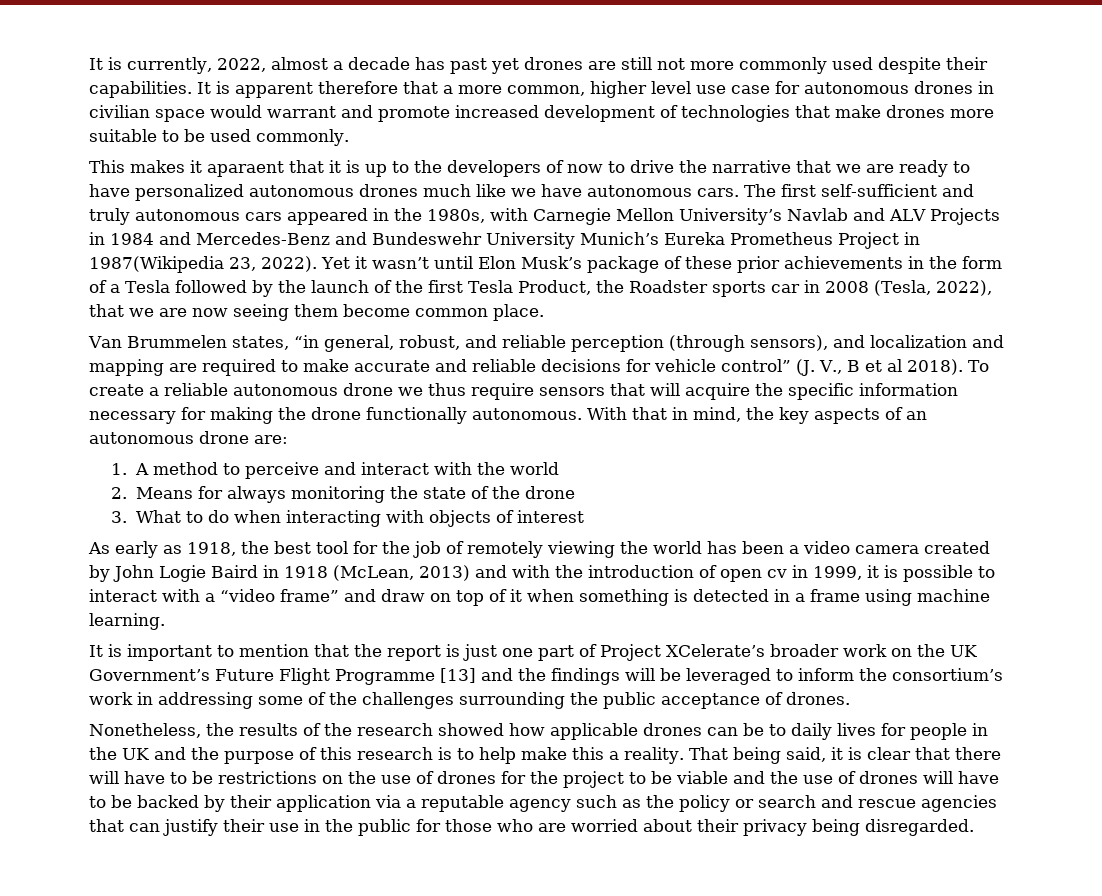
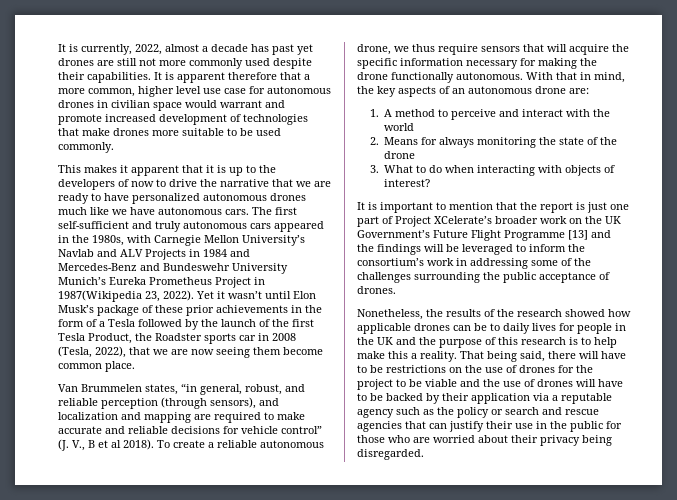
[207,161,284,177] aparaent -> [131,165,179,176] apparent
[343,383,393,396] drone -> [357,44,391,55] drone,
[516,510,584,523] [88,541,990,558] [89,565,995,582] [89,589,990,606] [89,613,165,630] interest // As early as 1918, the best tool for the job of remotely viewing the world has been a video camera created by John Logie Baird in 1918 (McLean, 2013) and with the introduction of open cv in 1999, it is possible to interact with a “video frame” and draw on top of it when something is detected in a frame using machine learning. -> [384,179,431,187] interest?
[830,747,950,760] it is clear that -> (545, 356) none

